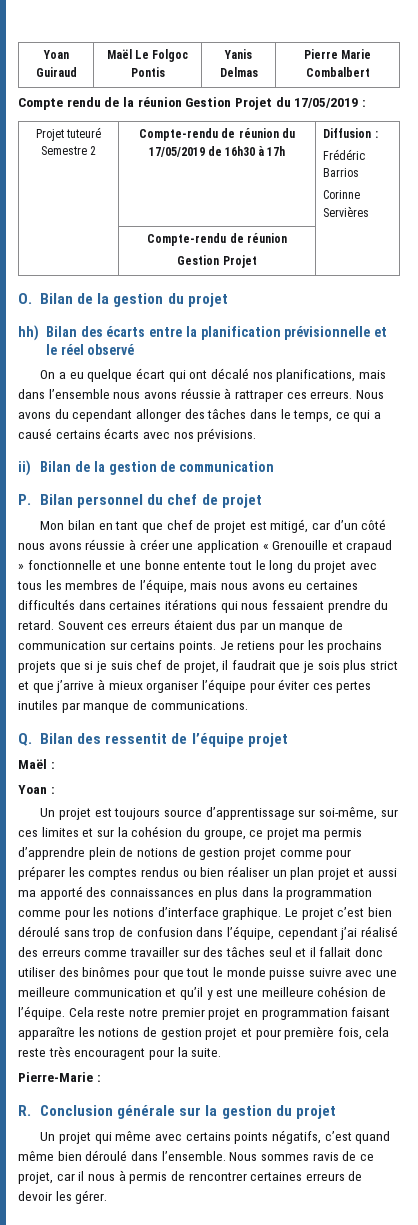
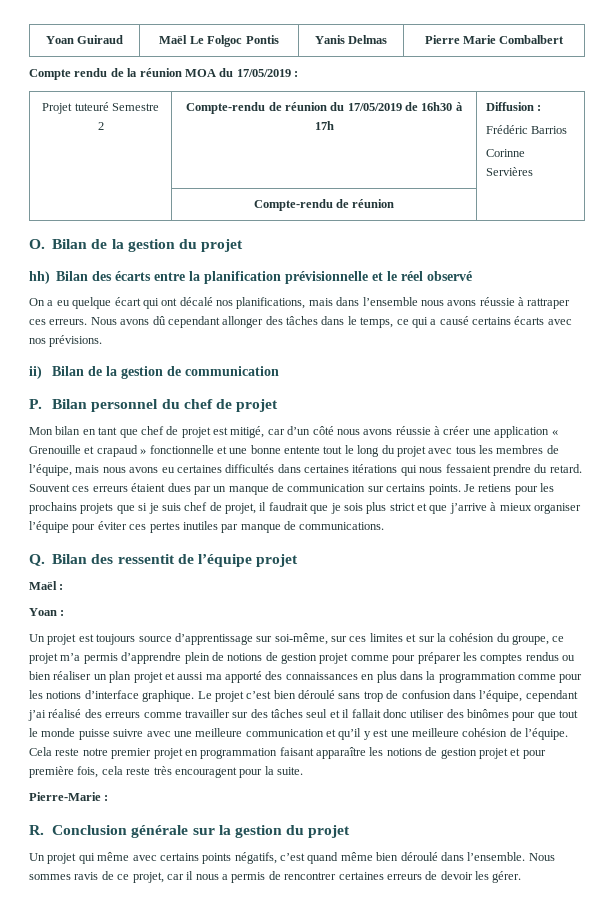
[185,97,272,110] Gestion Projet -> [184,69,216,77] MOA
[177,255,257,268] // Gestion Projet -> (395, 203) none
[54,409,69,419] du -> [152,316,166,325] dû
[216,620,237,630] dus -> [167,483,191,492] dues
[302,830,321,837] ma -> [60,653,81,661] m’a
[118,1170,126,1181] à -> [222,874,228,880] a

